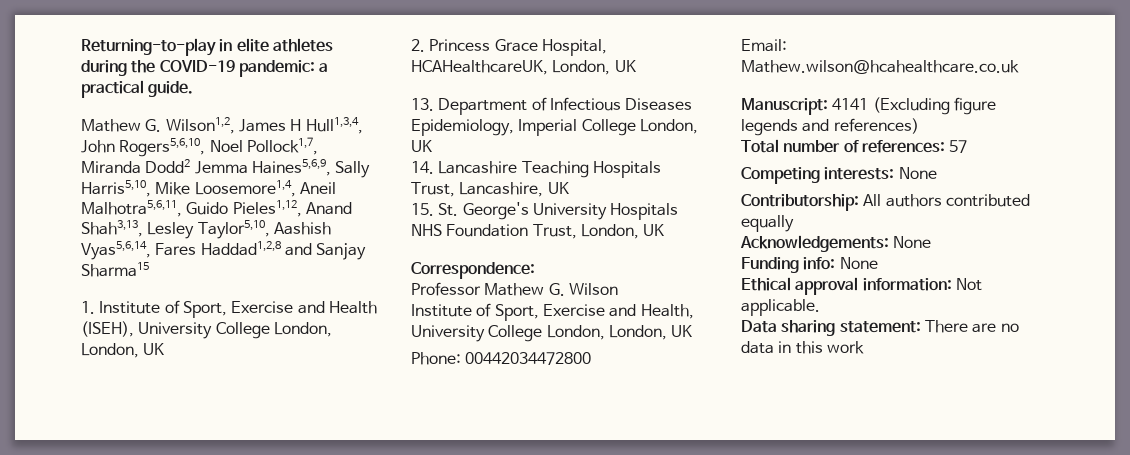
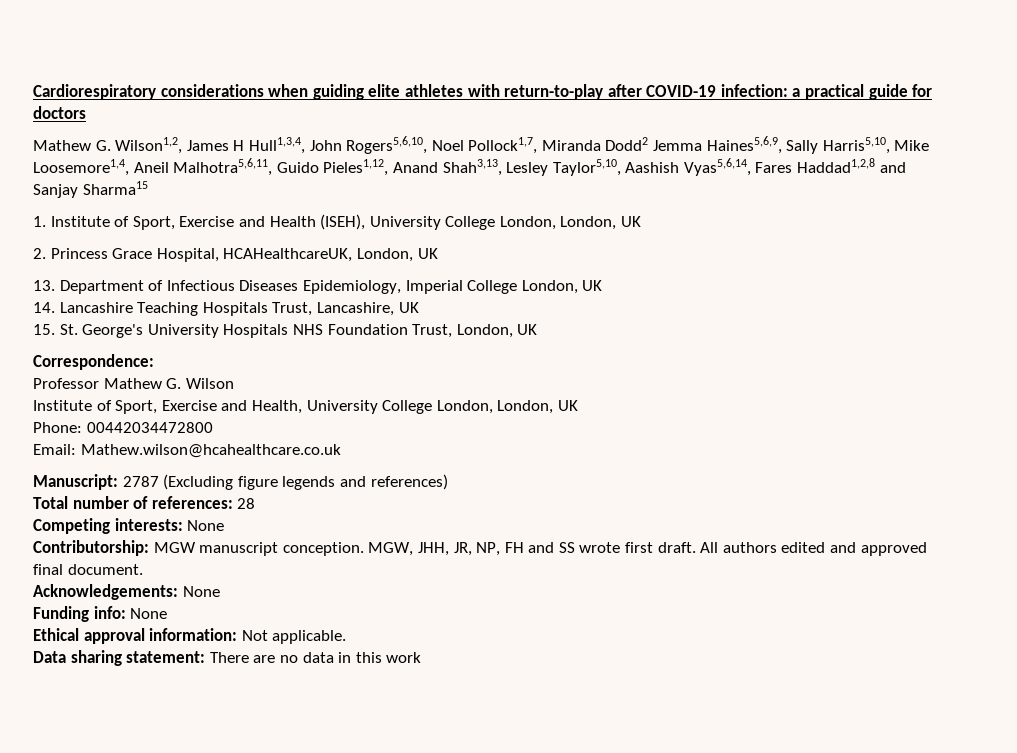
[81,38,333,56] [81,60,329,77] [81,80,194,98] Returning-to-play in elite athletes during the COVID-19 pandemic: a practical guide. -> [33,84,933,100] [33,106,86,119] Cardiorespiratory considerations when guiding elite athletes with return-to-play after COVID-19 infection: a practical guide for doctors
[832,98,869,110] 4141 -> [122,476,159,487] 2787
[949,140,968,153] 57 -> [237,498,256,509] 28
[863,194,1030,207] [741,215,794,232] All authors contributed equally -> [153,542,927,556] [33,564,143,575] MGW manuscript conception. MGW, JHH, JR, NP, FH and SS wrote first draft. All authors edited and approved final document.

